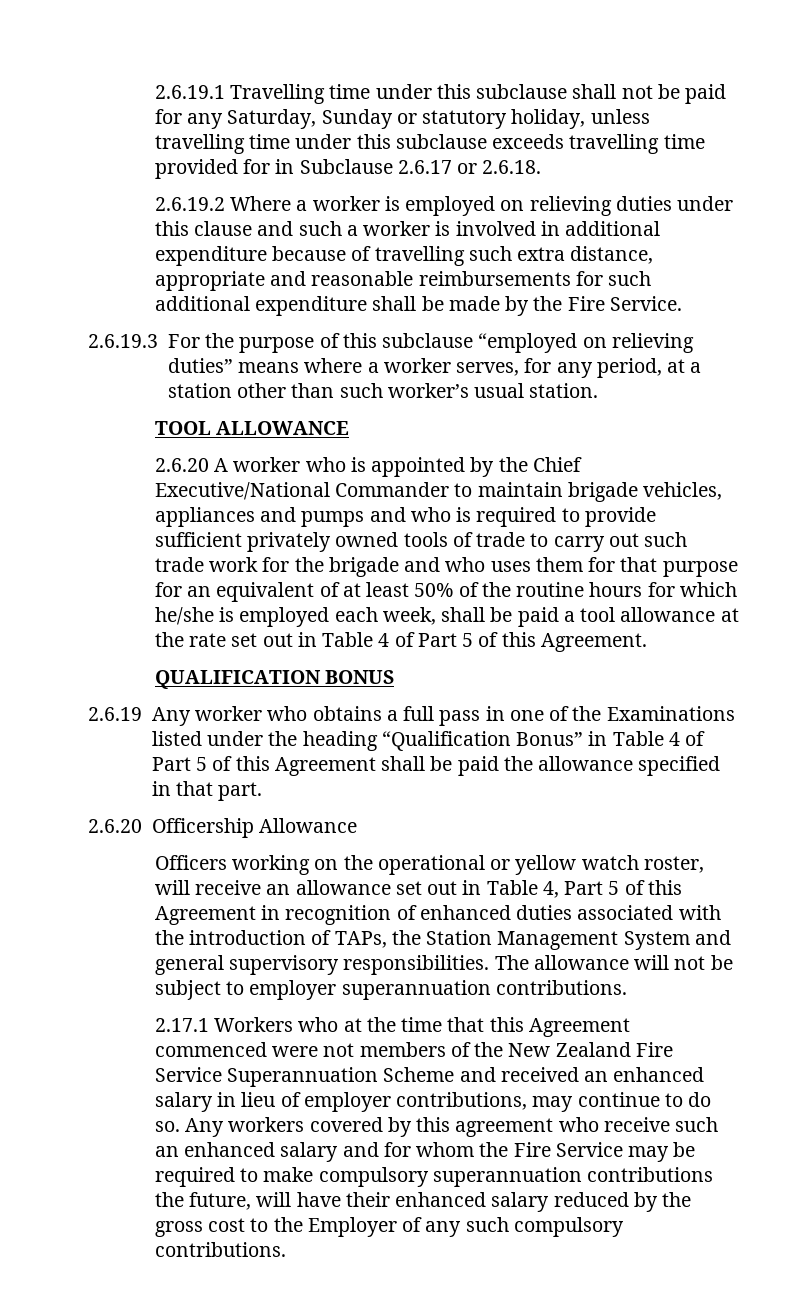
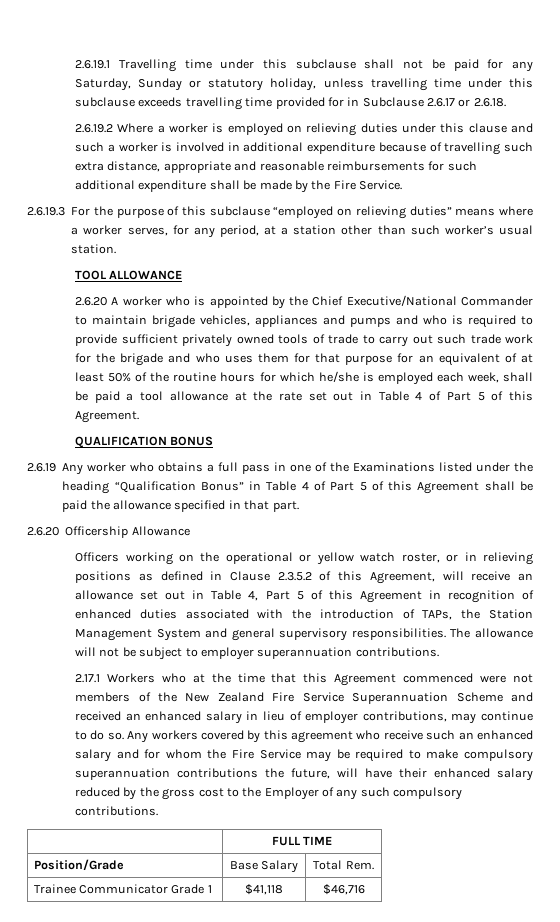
(704, 864) none -> [446,552,534,565] [75,571,435,584] or in relieving positions as defined in Clause 2.3.5.2 of this Agreement,
(286, 1249) none -> [271,836,333,846] [33,859,124,871] [229,860,299,873] [313,860,374,870] [33,884,212,894] [245,884,283,895] [322,884,365,895] // | FULL TIME // Position/Grade | Base Salary | Total Rem. // Trainee Communicator Grade 1 | $41,118 | $46,716

